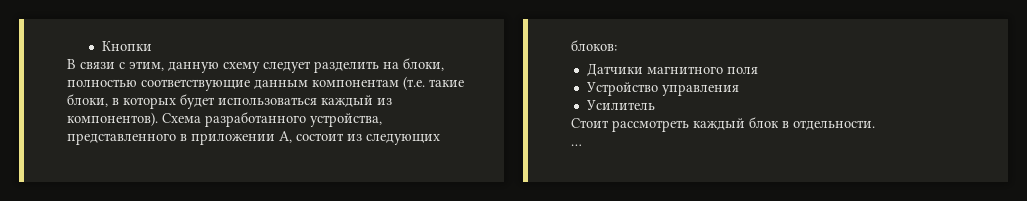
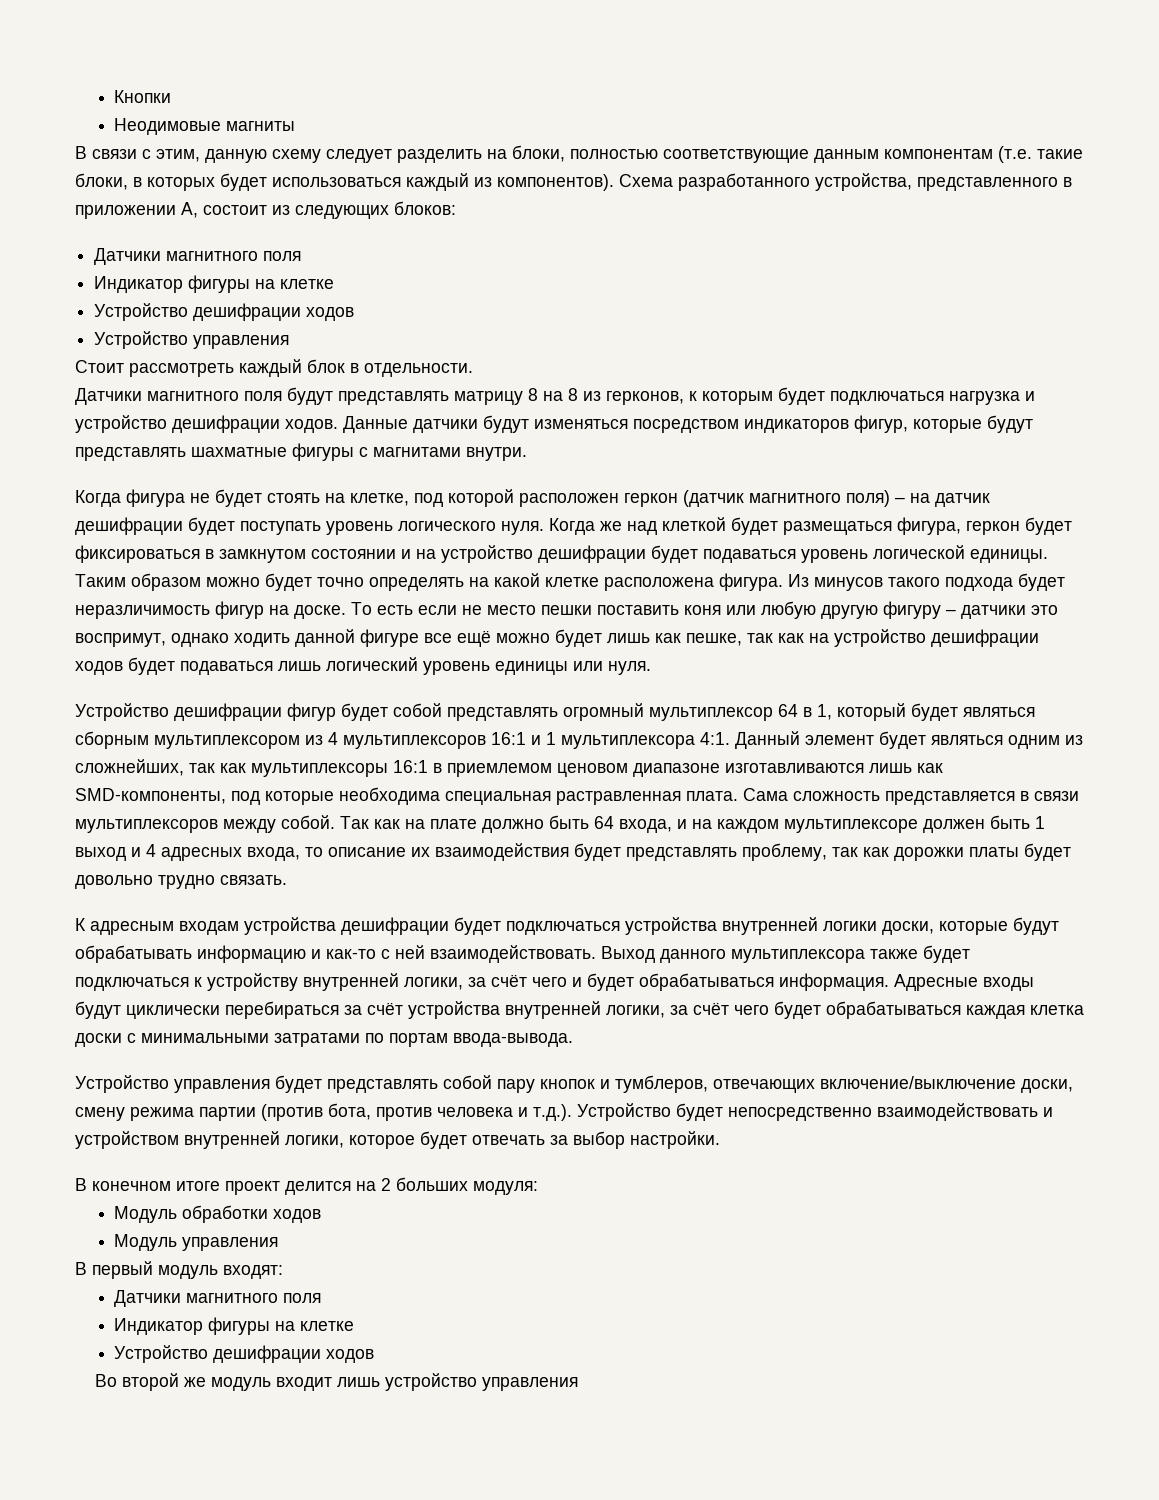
(153, 46) none -> [114,118,296,135] // Неодимовые магниты
[585,82,739,96] [585,100,655,110] // Устройство управления // Усилитель -> [94,275,335,293] [94,303,355,321] [94,331,290,349] // Индикатор фигуры на клетке // Устройство дешифрации ходов // Устройство управления
[571,144,582,146] … -> [75,387,1035,405] [75,415,1033,433] [75,443,527,461] [75,489,990,507] [75,517,1072,535] [75,545,1048,563] [75,573,1065,591] [75,601,1058,619] [75,629,1039,647] [75,657,651,675] [75,703,1035,721] [75,731,1083,749] [75,759,943,777] [75,787,1079,805] [75,815,1045,833] [75,843,1071,861] [75,875,287,889] [75,917,1059,935] [75,945,970,963] [75,973,1034,991] [75,1001,1084,1019] [75,1033,573,1047] [75,1075,1073,1093] [75,1103,1053,1121] [75,1131,720,1149] [75,1177,538,1195] [114,1205,322,1223] [114,1234,279,1251] [75,1261,283,1279] [114,1290,322,1307] [114,1317,355,1335] [114,1345,375,1363] [95,1373,579,1391] Датчики магнитного поля будут представлять матрицу 8 на 8 из герконов, к которым будет подключаться нагрузка и устройство дешифрации ходов. Данные датчики будут изменяться посредством индикаторов фигур, которые будут представлять шахматные фигуры с магнитами внутри. // Когда фигура не будет стоять на клетке, под которой расположен геркон (датчик магнитного поля) – на датчик дешифрации будет поступать уровень логического нуля. Когда же над клеткой будет размещаться фигура, геркон будет фиксироваться в замкнутом состоянии и на устройство дешифрации будет подаваться уровень логической единицы. Таким образом можно будет точно определять на какой клетке расположена фигура. Из минусов такого подхода будет неразличимость фигур на доске. То есть если не место пешки поставить коня или любую другую фигуру – датчики это воспримут, однако ходить данной фигуре все ещё можно будет лишь как пешке, так как на устройство дешифрации ходов будет подаваться лишь логический уровень единицы или нуля. // Устройство дешифрации фигур будет собой представлять огромный мультиплексор 64 в 1, который будет являться сборным мультиплексором из 4 мультиплексоров 16:1 и 1 мультиплексора 4:1. Данный элемент будет являться одним из сложнейших, так как мультиплексоры 16:1 в приемлемом ценовом диапазоне изготавливаются лишь как SMD-компоненты, под которые необходима специальная растравленная плата. Сама сложность представляется в связи мультиплексоров между собой. Так как на плате должно быть 64 входа, и на каждом мультиплексоре должен быть 1 выход и 4 адресных входа, то описание их взаимодействия будет представлять проблему, так как дорожки платы будет довольно трудно связать. // К адресным входам устройства дешифрации будет подключаться устройства внутренней логики доски, которые будут обрабатывать информацию и как-то с ней взаимодействовать. Выход данного мультиплексора также будет подключаться к устройству внутренней логики, за счёт чего и будет обрабатываться информация. Адресные входы будут циклически перебираться за счёт устройства внутренней логики, за счёт чего будет обрабатываться каждая клетка доски с минимальными затратами по портам ввода-вывода. // Устройство управления будет представлять собой пару кнопок и тумблеров, отвечающих включение/выключение доски, смену режима партии (против бота, против человека и т.д.). Устройство будет непосредственно взаимодействовать и устройством внутренней логики, которое будет отвечать за выбор настройки. // В конечном итоге проект делится на 2 больших модуля: // Модуль обработки ходов // Модуль управления // В первый модуль входят: // Датчики магнитного поля // Индикатор фигуры на клетке // Устройство дешифрации ходов // Во второй же модуль входит лишь устройство управления

